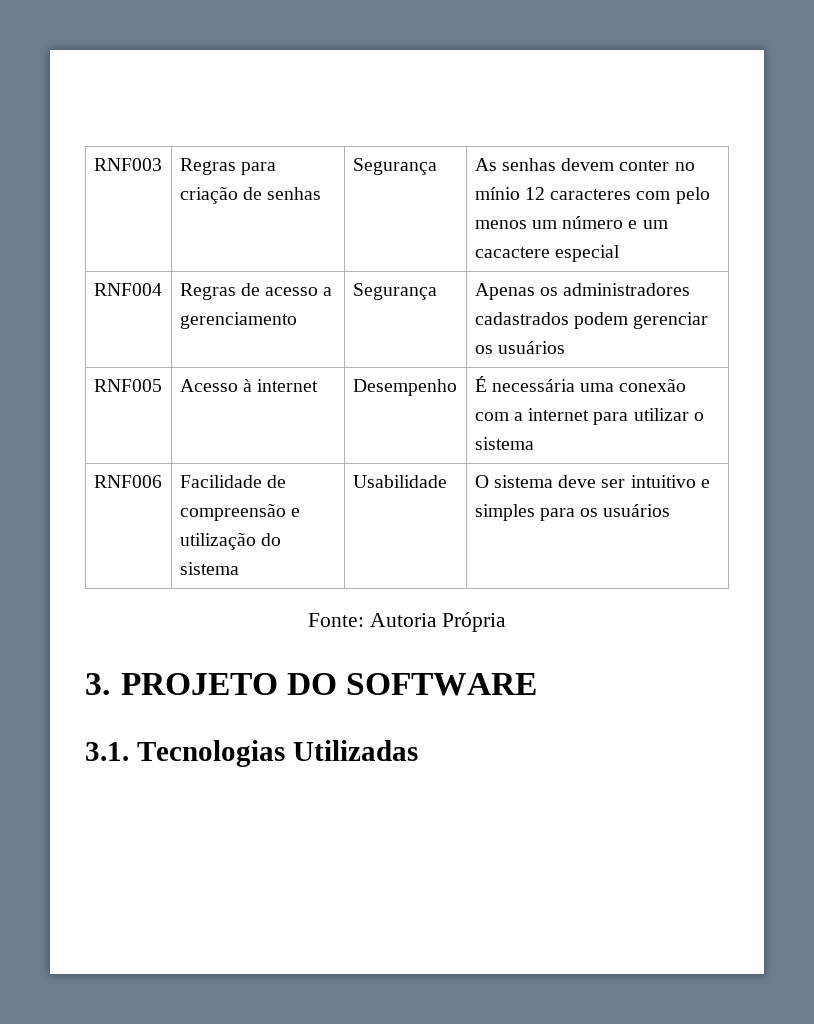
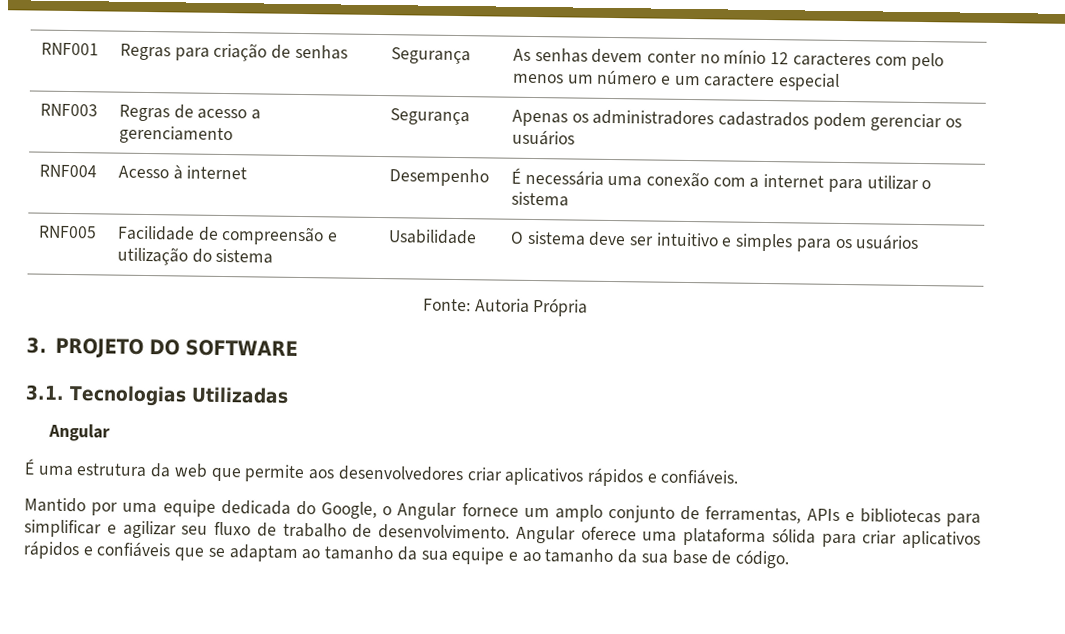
[93,158,162,171] RNF003 -> [40,42,99,56] RNF001
[474,247,550,258] cacactere -> [703,73,776,88] caractere
[93,283,162,296] RNF004 -> [39,103,98,117] RNF003
[93,379,162,392] RNF005 -> [38,164,97,178] RNF004
[93,475,162,488] RNF006 -> [37,225,97,239] RNF005
(418, 750) none -> [48,423,111,442] [24,458,740,487] [24,497,981,527] [24,519,981,549] [23,540,791,569] // Angular // É uma estrutura da web que permite aos desenvolvedores criar aplicativos rápidos e confiáveis. // Mantido por uma equipe dedicada do Google, o Angular fornece um amplo conjunto de ferramentas, APIs e bibliotecas para simplificar e agilizar seu fluxo de trabalho de desenvolvimento. Angular oferece uma plataforma sólida para criar aplicativos rápidos e confiáveis que se adaptam ao tamanho da sua equipe e ao tamanho da sua base de código.

